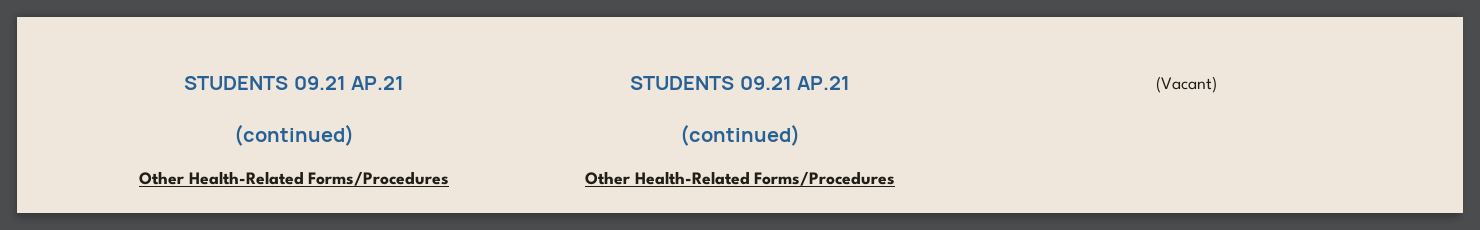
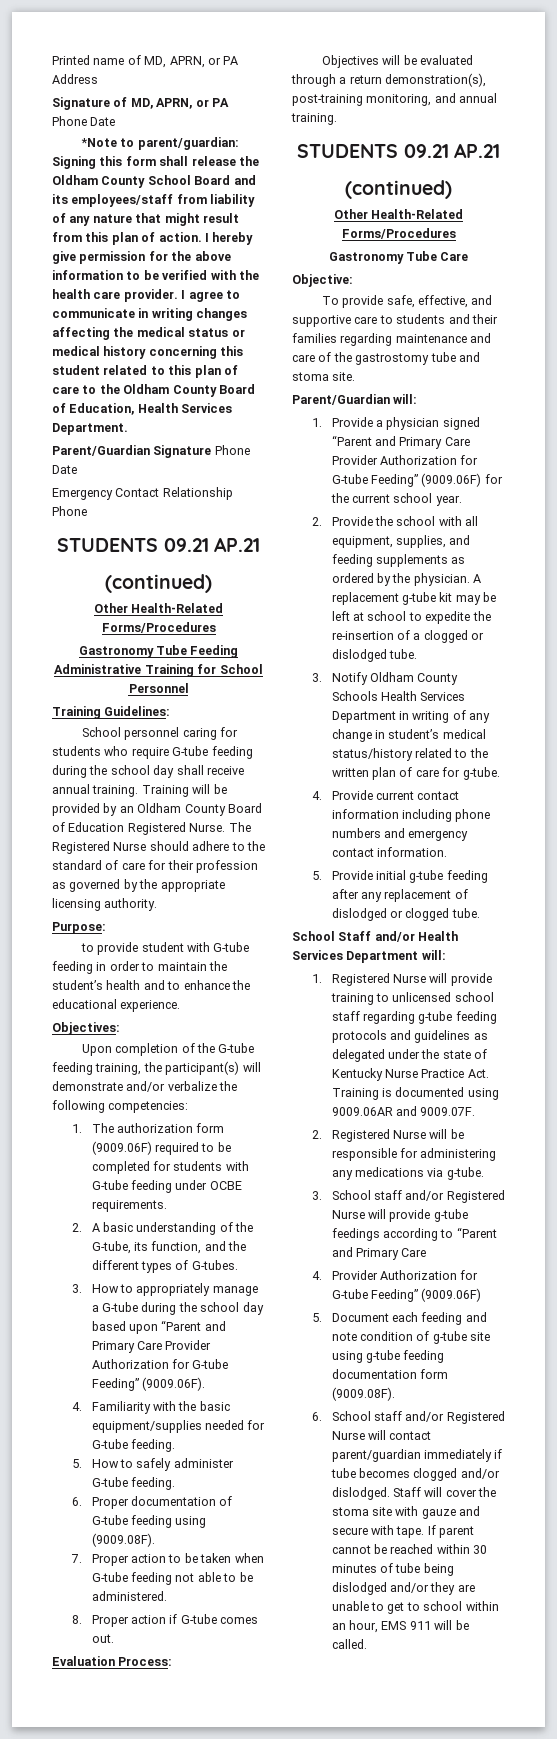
[184,76,404,90] [234,124,354,146] [138,171,450,186] [630,76,850,90] [680,124,800,146] [584,171,896,186] [1155,76,1217,93] STUDENTS 09.21 AP.21 // (continued) // Other Health-Related Forms/Procedures // STUDENTS 09.21 AP.21 // (continued) // Other Health-Related Forms/Procedures // (Vacant) -> [52,55,239,68] [52,74,98,84] [52,97,229,110] [52,116,116,126] [80,137,239,150] [52,156,259,169] [52,175,256,188] [52,194,256,207] [52,213,239,226] [52,232,254,245] [52,251,231,264] [52,270,259,280] [52,289,240,302] [52,308,248,321] [52,327,245,340] [52,346,244,359] [52,365,238,378] [52,384,255,397] [52,403,233,415] [52,423,128,435] [52,445,250,458] [52,465,77,474] [52,487,233,500] [52,506,87,516] [57,537,260,552] [105,574,212,593] [93,603,224,613] [101,622,216,633] [78,645,239,658] [54,664,263,677] [128,683,189,693] [52,706,171,719] [81,727,239,740] [52,746,253,759] [52,765,244,778] [52,784,227,797] [52,803,262,816] [52,822,251,835] [52,841,265,854] [52,860,258,873] [52,879,225,892] [52,898,158,911] [52,922,106,934] [80,942,250,955] [52,961,227,974] [52,980,250,990] [52,999,181,1012] [52,1022,120,1035] [81,1043,255,1056] [52,1061,261,1075] [52,1081,238,1092] [52,1100,189,1113] [71,1123,225,1133] [91,1141,231,1155] [91,1161,249,1174] [91,1180,242,1193] [91,1200,167,1212] [71,1222,254,1235] [91,1241,247,1254] [91,1260,238,1273] [71,1283,258,1296] [91,1302,264,1315] [91,1320,226,1334] [91,1340,212,1353] [91,1359,229,1369] [91,1377,206,1391] [71,1401,230,1414] [91,1420,266,1433] [91,1439,176,1452] [71,1458,234,1471] [91,1477,176,1490] [71,1496,233,1509] [91,1515,207,1528] [91,1533,155,1547] [70,1553,264,1566] [91,1572,253,1585] [91,1591,167,1601] [71,1614,259,1627] [91,1634,114,1643] [52,1656,173,1666] [321,55,474,68] [291,73,487,87] [292,93,498,106] [291,113,337,125] [297,143,500,158] [345,180,452,199] [333,209,464,219] [341,228,456,239] [328,251,469,264] [292,274,353,287] [321,295,493,308] [292,314,498,327] [292,333,492,346] [292,352,480,365] [292,372,356,381] [292,394,418,405] [311,417,480,430] [331,435,470,449] [331,455,479,465] [331,473,503,487] [330,493,462,506] [311,516,479,526] [331,535,471,548] [331,554,466,567] [331,573,482,586] [331,592,497,605] [331,611,491,624] [331,630,485,643] [331,649,418,662] [311,672,459,685] [331,691,466,701] [331,710,491,723] [331,729,486,742] [331,748,488,761] [331,767,500,780] [311,790,460,800] [331,809,491,822] [331,828,469,841] [331,847,448,857] [311,870,488,883] [331,889,468,902] [331,908,480,921] [292,931,459,942] [292,950,446,963] [311,973,492,986] [330,992,494,1005] [331,1011,497,1024] [331,1030,488,1043] [331,1049,488,1062] [331,1068,489,1081] [331,1087,499,1100] [331,1106,476,1116] [311,1129,464,1142] [331,1148,497,1161] [331,1167,484,1180] [311,1190,505,1203] [331,1209,468,1222] [331,1227,497,1241] [331,1247,427,1260] [311,1270,479,1280] [331,1288,482,1302] [311,1312,487,1325] [331,1331,491,1344] [331,1350,445,1363] [331,1369,449,1379] [331,1387,395,1401] [311,1411,505,1424] [331,1430,432,1440] [331,1449,503,1462] [330,1468,500,1481] [331,1487,497,1500] [331,1506,481,1519] [331,1525,475,1538] [331,1544,488,1554] [331,1563,454,1576] [331,1582,475,1595] [331,1601,499,1614] [331,1620,469,1633] [331,1639,367,1649] Printed name of MD, APRN, or PA Address // Signature of MD, APRN, or PA Phone Date // *Note to parent/guardian: Signing this form shall release the Oldham County School Board and its employees/staff from liability of any nature that might result from this plan of action. I hereby give permission for the above information to be verified with the health care provider. I agree to communicate in writing changes affecting the medical status or medical history concerning this student related to this plan of care to the Oldham County Board of Education, Health Services Department. // Parent/Guardian Signature Phone Date // Emergency Contact Relationship Phone // STUDENTS 09.21 AP.21 // (continued) // Other Health-Related Forms/Procedures // Gastronomy Tube Feeding Administrative Training for School Personnel // Training Guidelines: // School personnel caring for students who require G-tube feeding during the school day shall receive annual training. Training will be provided by an Oldham County Board of Education Registered Nurse. The Registered Nurse should adhere to the standard of care for their profession as governed by the appropriate licensing authority. // Purpose: // to provide student with G-tube feeding in order to maintain the student’s health and to enhance the educational experience. // Objectives: // Upon completion of the G-tube feeding training, the participant(s) will demonstrate and/or verbalize the following competencies: // 1. The authorization form (9009.06F) required to be completed for students with G-tube feeding under OCBE requirements. // 2. A basic understanding of the G-tube, its function, and the different types of G-tubes. // 3. How to appropriately manage a G-tube during the school day based upon “Parent and Primary Care Provider Authorization for G-tube Feeding” (9009.06F). // 4. Familiarity with the basic equipment/supplies needed for G-tube feeding. // 5. How to safely administer G-tube feeding. // 6. Proper documentation of G-tube feeding using (9009.08F). // 7. Proper action to be taken when G-tube feeding not able to be administered. // 8. Proper action if G-tube comes out. // Evaluation Process: // Objectives will be evaluated through a return demonstration(s), post-training monitoring, and annual training. // STUDENTS 09.21 AP.21 // (continued) // Other Health-Related Forms/Procedures // Gastronomy Tube Care // Objective: // To provide safe, effective, and supportive care to students and their families regarding maintenance and care of the gastrostomy tube and stoma site. // Parent/Guardian will: // 1. Provide a physician signed “Parent and Primary Care Provider Authorization for G-tube Feeding” (9009.06F) for the current school year. // 2. Provide the school with all equipment, supplies, and feeding supplements as ordered by the physician. A replacement g-tube kit may be left at school to expedite the re-insertion of a clogged or dislodged tube. // 3. Notify Oldham County Schools Health Services Department in writing of any change in student’s medical status/history related to the written plan of care for g-tube. // 4. Provide current contact information including phone numbers and emergency contact information. // 5. Provide initial g-tube feeding after any replacement of dislodged or clogged tube. // School Staff and/or Health Services Department will: // 1. Registered Nurse will provide training to unlicensed school staff regarding g-tube feeding protocols and guidelines as delegated under the state of Kentucky Nurse Practice Act. Training is documented using 9009.06AR and 9009.07F. // 2. Registered Nurse will be responsible for administering any medications via g-tube. // 3. School staff and/or Registered Nurse will provide g-tube feedings according to “Parent and Primary Care // 4. Provider Authorization for G-tube Feeding” (9009.06F) // 5. Document each feeding and note condition of g-tube site using g-tube feeding documentation form (9009.08F). // 6. School staff and/or Registered Nurse will contact parent/guardian immediately if tube becomes clogged and/or dislodged. Staff will cover the stoma site with gauze and secure with tape. If parent cannot be reached within 30 minutes of tube being dislodged and/or they are unable to get to school within an hour, EMS 911 will be called.

